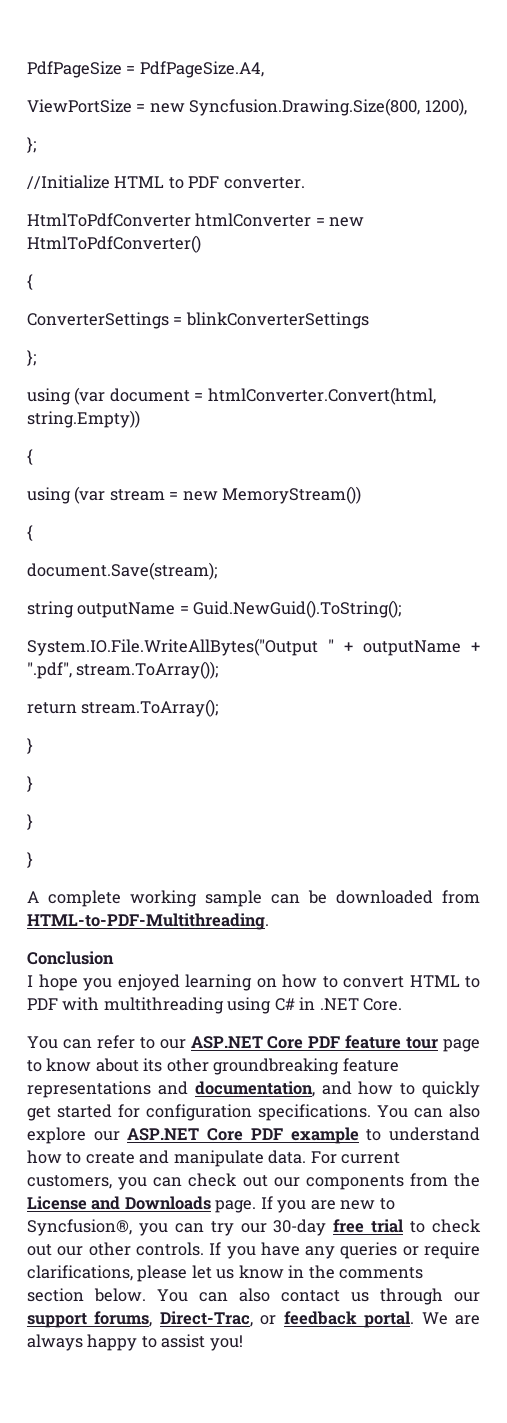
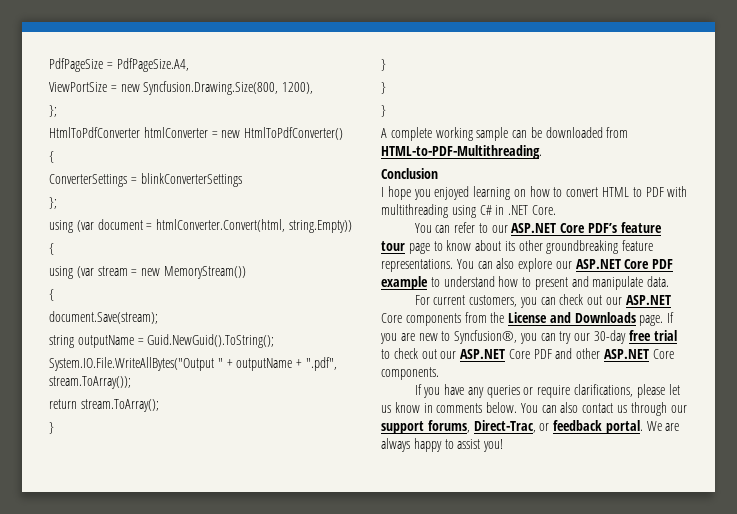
[27,175,305,190] // //Initialize HTML to PDF converter. -> (57, 111) none
[308,1036,341,1048] PDF -> [588,223,618,233] PDF’s
[27,1081,480,1098] [27,1104,371,1121] representations and documentation, and how to quickly get started for configuration specifications. -> [381,259,453,272] representations.
[85,1152,135,1164] create -> [534,277,568,290] present
(307, 1157) none -> (670, 281) //
(300, 1182) none -> [625,295,671,305] [381,313,402,323] ASP.NET Core
[88,1242,204,1256] other controls. -> [460,348,674,359] [381,367,439,380] ASP.NET Core PDF and other ASP.NET Core components. //
[308,1265,424,1279] [27,1288,84,1302] the comments section -> [436,403,483,413] comments

